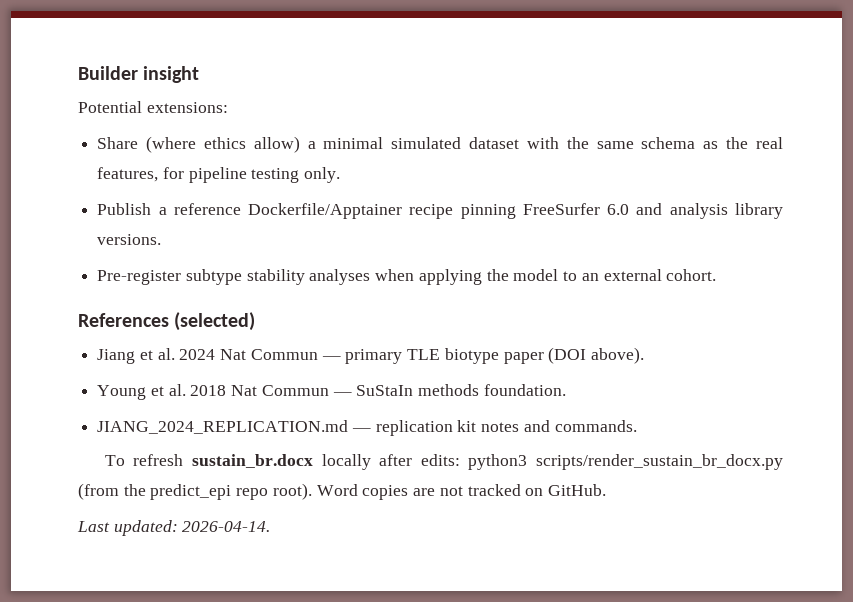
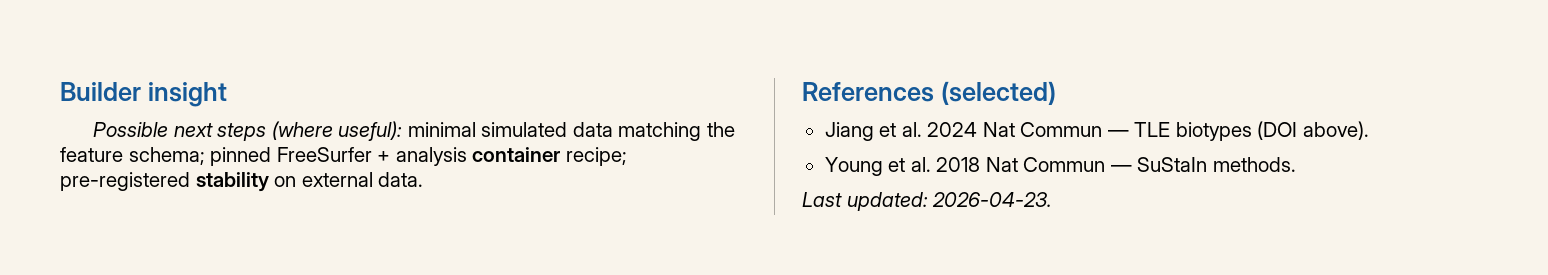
[78,101,228,113] [97,136,783,153] [97,167,341,183] [97,203,783,219] [97,234,162,245] [97,269,717,285] Potential extensions: // Share (where ethics allow) a minimal simulated dataset with the same schema as the real features, for pipeline testing only. // Publish a reference Dockerfile/Apptainer recipe pinning FreeSurfer 6.0 and analysis library versions. // Pre-register subtype stability analyses when applying the model to an external cohort. -> [93,121,735,141] [60,147,627,166] [60,172,424,192] Possible next steps (where useful): minimal simulated data matching the feature schema; pinned FreeSurfer + analysis container recipe; pre-registered stability on external data.
[345,348,544,364] primary TLE biotype paper -> [1134,122,1252,141] TLE biotypes
[418,384,566,396] [97,420,637,436] [104,454,783,470] [78,483,606,500] methods foundation. // JIANG_2024_REPLICATION.md — replication kit notes and commands. // To refresh sustain_br.docx locally after edits: python3 scripts/render_sustain_br_docx.py (from the predict_epi repo root). Word copies are not tracked on GitHub. -> [1212,157,1296,172] methods.
[182,521,271,532] 2026-04-14. -> [932,192,1053,207] 2026-04-23.

